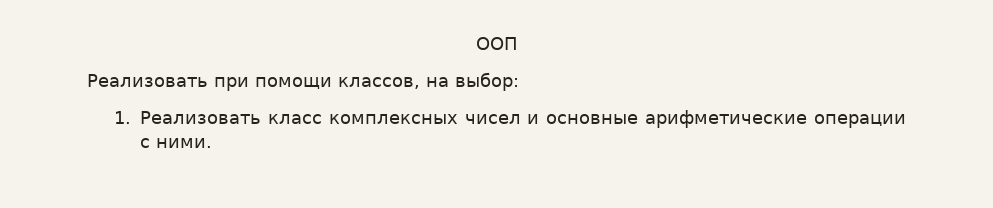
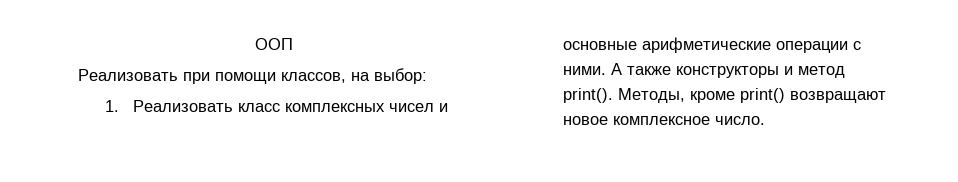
(213, 143) none -> [610,63,845,78] [562,88,886,103] [562,116,765,125] А также конструкторы и метод print(). Методы, кроме print() возвращают новое комплексное число.

